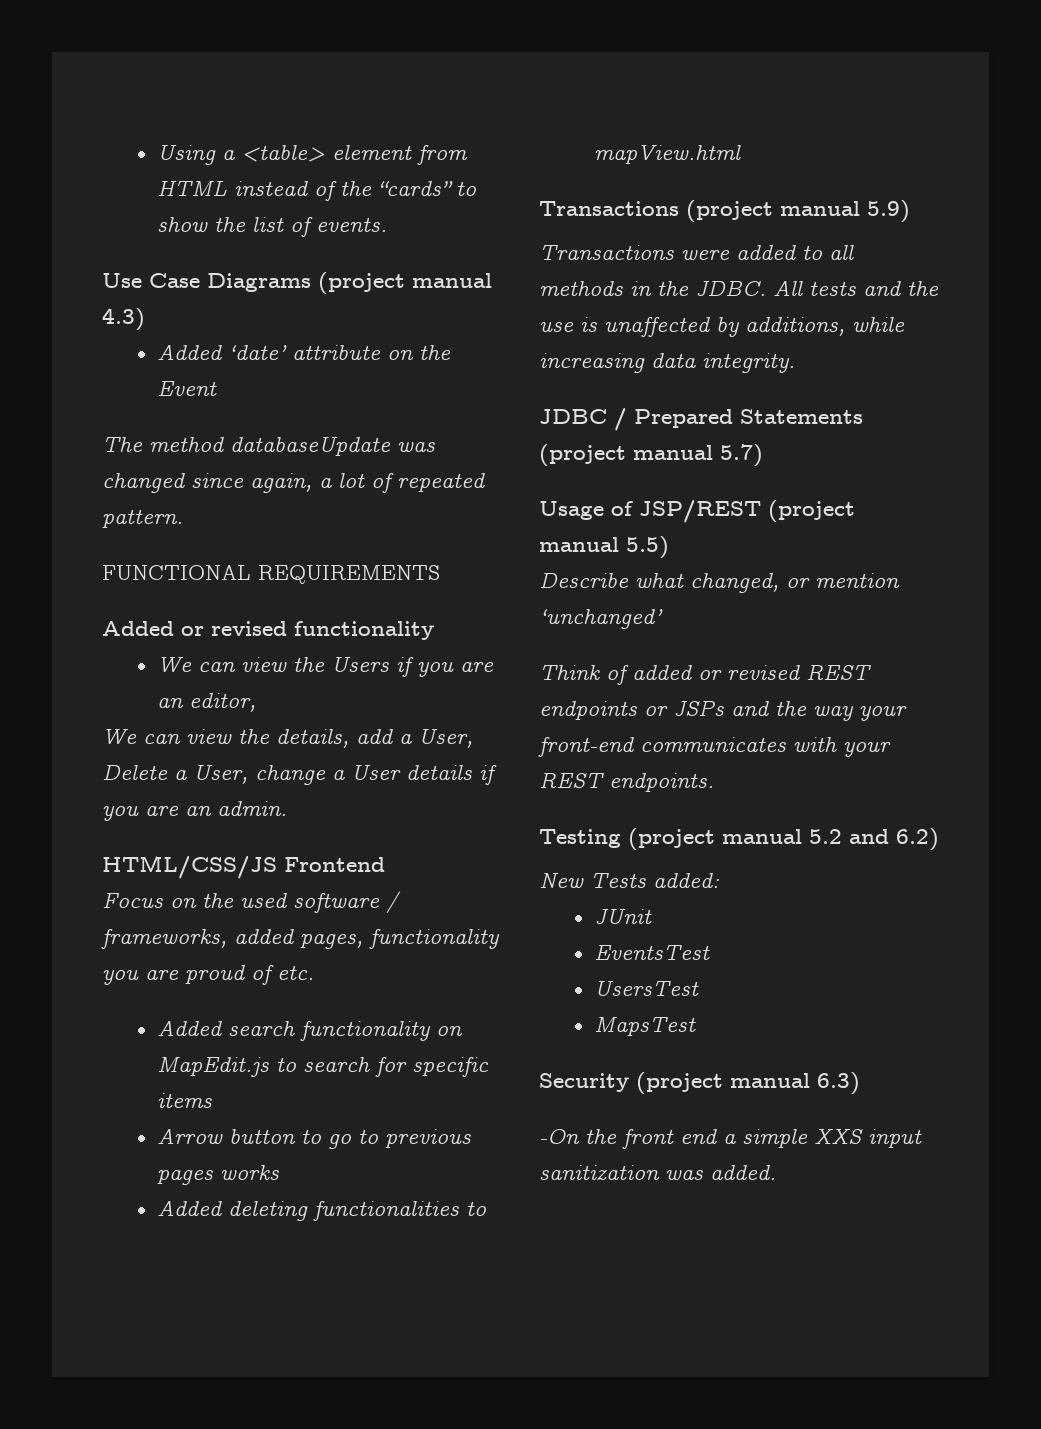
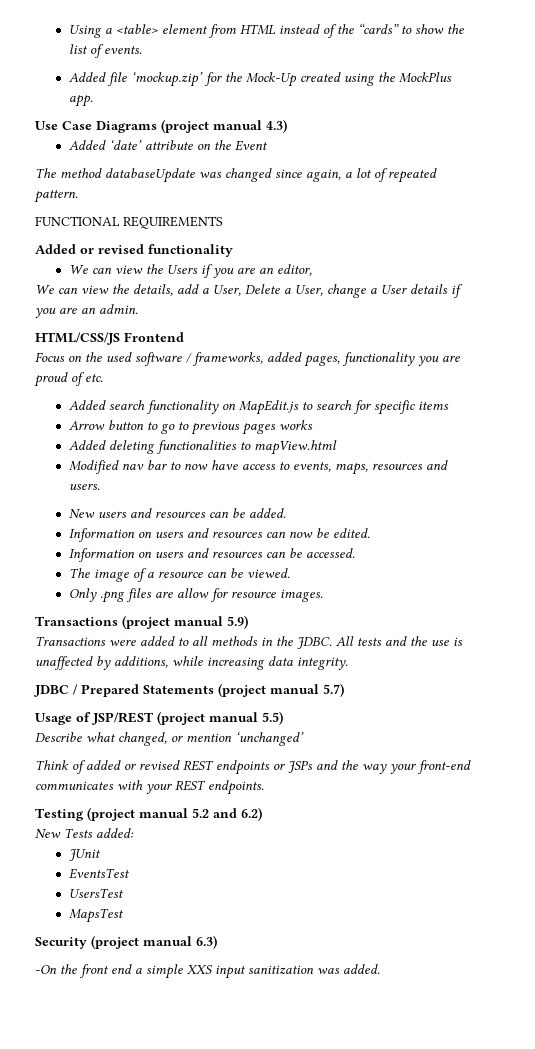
(388, 224) none -> [68,71,452,87] [68,95,93,107] // Added file ‘mockup.zip’ for the Mock-Up created using the MockPlus app.
(742, 154) none -> [68,460,448,475] [68,483,100,490] [68,508,286,518] [68,528,370,542] [68,548,355,562] [68,568,290,582] [68,588,323,603] // Modified nav bar to now have access to events, maps, resources and users. // New users and resources can be added. // Information on users and resources can now be edited. // Information on users and resources can be accessed. // The image of a resource can be viewed. // Only .png files are allow for resource images.

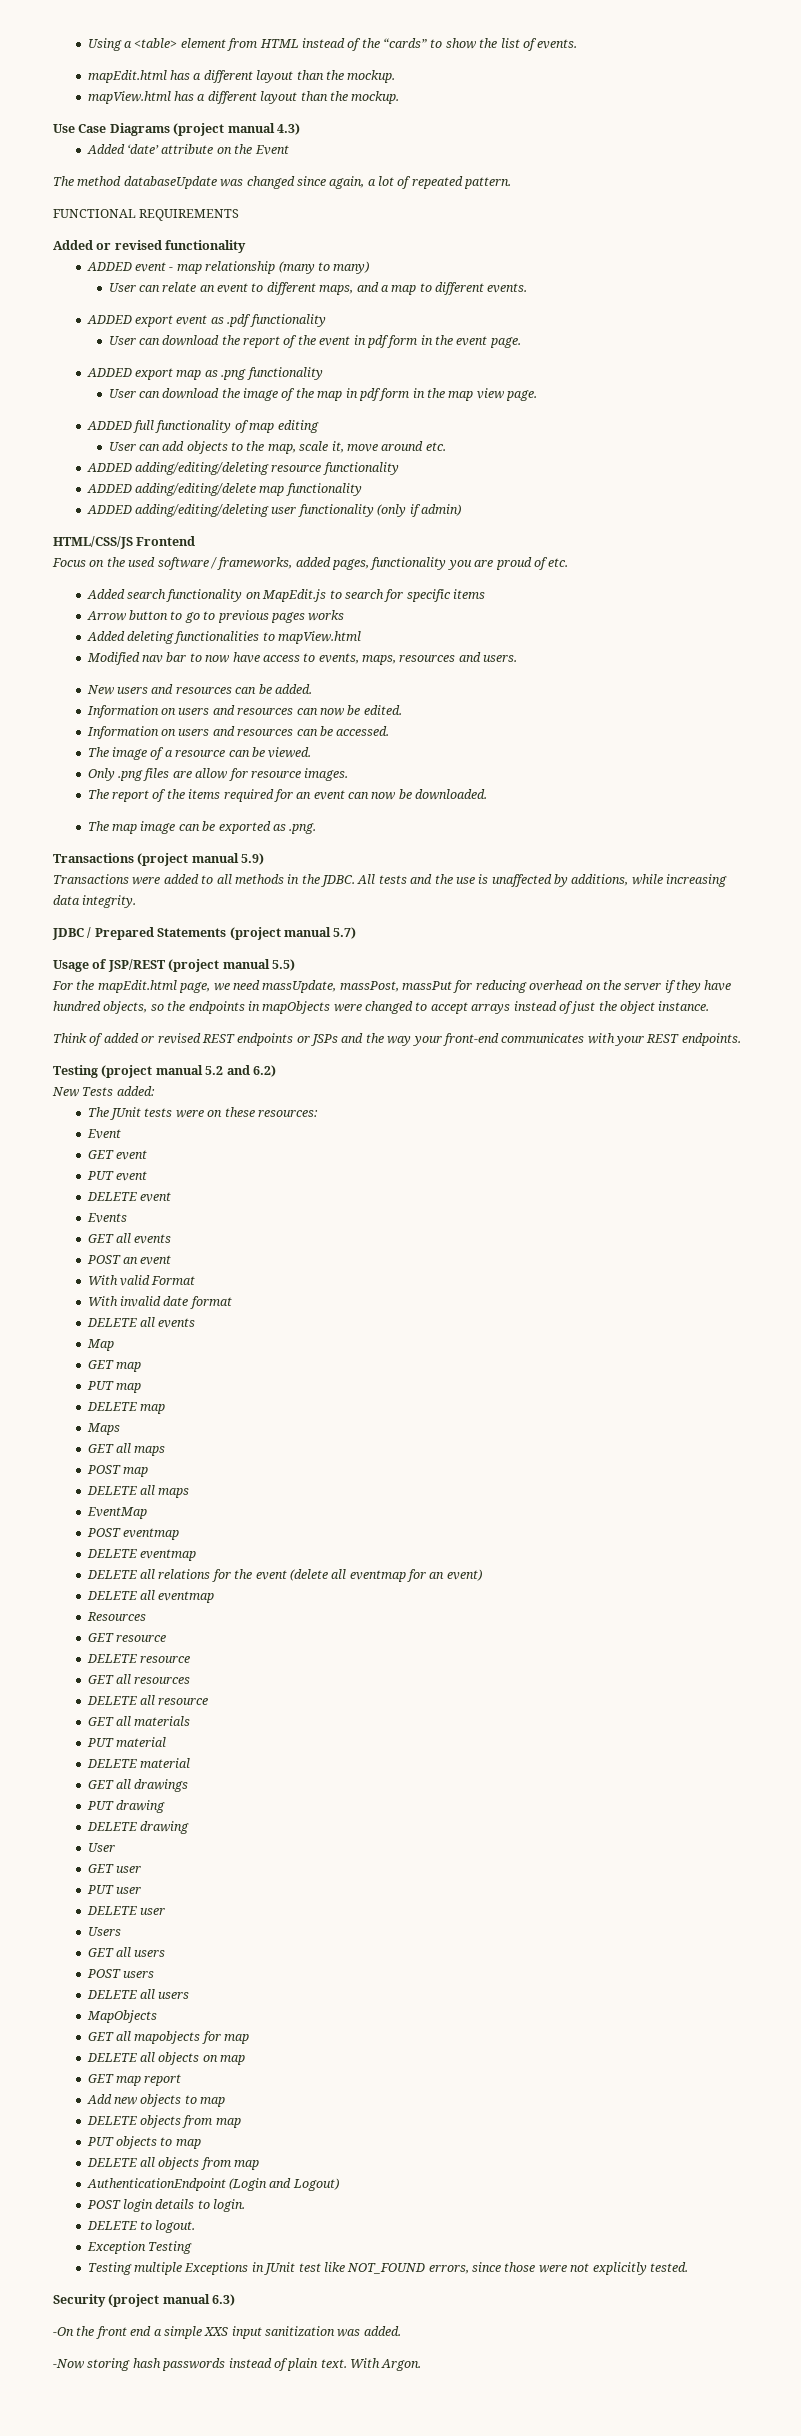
[68,71,452,87] [68,95,93,107] Added file ‘mockup.zip’ for the Mock-Up created using the MockPlus app. -> [87,70,396,83] [87,91,400,104] mapEdit.html has a different layout than the mockup. // mapView.html has a different layout than the mockup.
[68,264,312,278] [35,284,463,298] [35,304,138,318] We can view the Users if you are an editor, // We can view the details, add a User, Delete a User, change a User details if you are an admin. -> [86,261,370,274] [108,282,528,295] [86,314,326,327] [108,335,521,348] [86,367,323,380] [108,388,538,401] [86,420,319,433] [108,441,446,454] [86,462,399,475] [86,483,362,496] [86,504,461,517] ADDED event - map relationship (many to many) // User can relate an event to different maps, and a map to different events. // ADDED export event as .pdf functionality // User can download the report of the event in pdf form in the event page. // ADDED export map as .png functionality // User can download the image of the map in pdf form in the map view page. // ADDED full functionality of map editing // User can add objects to the map, scale it, move around etc. // ADDED adding/editing/deleting resource functionality // ADDED adding/editing/delete map functionality // ADDED adding/editing/deleting user functionality (only if admin)
(323, 595) none -> [87,789,488,802] [87,821,317,834] // The report of the items required for an event can now be downloaded. // The map image can be exported as .png.
[35,731,304,746] Describe what changed, or mention ‘unchanged’ -> [52,980,732,993] [53,1001,710,1014] For the mapEdit.html page, we need massUpdate, massPost, massPut for reducing overhead on the server if they have hundred objects, so the endpoints in mapObjects were changed to accept arrays instead of just the object instance.
[68,848,101,861] [68,868,130,879] [68,888,124,898] [68,908,124,923] JUnit // EventsTest // UsersTest // MapsTest -> [87,1107,318,1120] [86,1129,121,1139] [87,1150,148,1160] [86,1171,148,1181] [86,1192,172,1202] [86,1213,127,1223] [87,1233,172,1244] [86,1255,172,1265] [87,1275,196,1286] [87,1296,232,1309] [86,1317,196,1328] [86,1339,114,1351] [87,1360,142,1372] [86,1381,142,1393] [86,1402,166,1414] [86,1423,120,1435] [87,1443,166,1456] [86,1465,149,1477] [86,1485,190,1498] [86,1507,147,1519] [86,1528,180,1540] [86,1549,197,1561] [86,1569,482,1582] [86,1590,215,1603] [86,1612,146,1621] [87,1633,167,1642] [86,1654,191,1663] [87,1674,191,1684] [86,1695,209,1705] [87,1716,191,1726] [86,1737,167,1747] [86,1758,191,1768] [87,1779,189,1792] [86,1800,166,1813] [86,1821,190,1834] [87,1843,115,1852] [87,1864,142,1873] [86,1885,142,1894] [86,1906,166,1915] [87,1927,121,1936] [87,1947,166,1957] [86,1969,155,1978] [86,1989,190,1999] [86,2010,157,2023] [87,2031,250,2044] [86,2052,246,2065] [87,2074,182,2086] [86,2094,226,2107] [86,2115,241,2128] [86,2136,201,2149] [86,2157,260,2170] [86,2178,339,2191] [86,2199,246,2212] [86,2220,196,2233] [86,2241,193,2254] [87,2262,688,2275] The JUnit tests were on these resources: // Event // GET event // PUT event // DELETE event // Events // GET all events // POST an event // With valid Format // With invalid date format // DELETE all events // Map // GET map // PUT map // DELETE map // Maps // GET all maps // POST map // DELETE all maps // EventMap // POST eventmap // DELETE eventmap // DELETE all relations for the event (delete all eventmap for an event) // DELETE all eventmap // Resources // GET resource // DELETE resource // GET all resources // DELETE all resource // GET all materials // PUT material // DELETE material // GET all drawings // PUT drawing // DELETE drawing // User // GET user // PUT user // DELETE user // Users // GET all users // POST users // DELETE all users // MapObjects // GET all mapobjects for map // DELETE all objects on map // GET map report // Add new objects to map // DELETE objects from map // PUT objects to map // DELETE all objects from map // AuthenticationEndpoint (Login and Logout) // POST login details to login. // DELETE to logout. // Exception Testing // Testing multiple Exceptions in JUnit test like NOT_FOUND errors, since those were not explicitly tested.
(380, 969) none -> [53,2358,422,2371] // -Now storing hash passwords instead of plain text. With Argon.

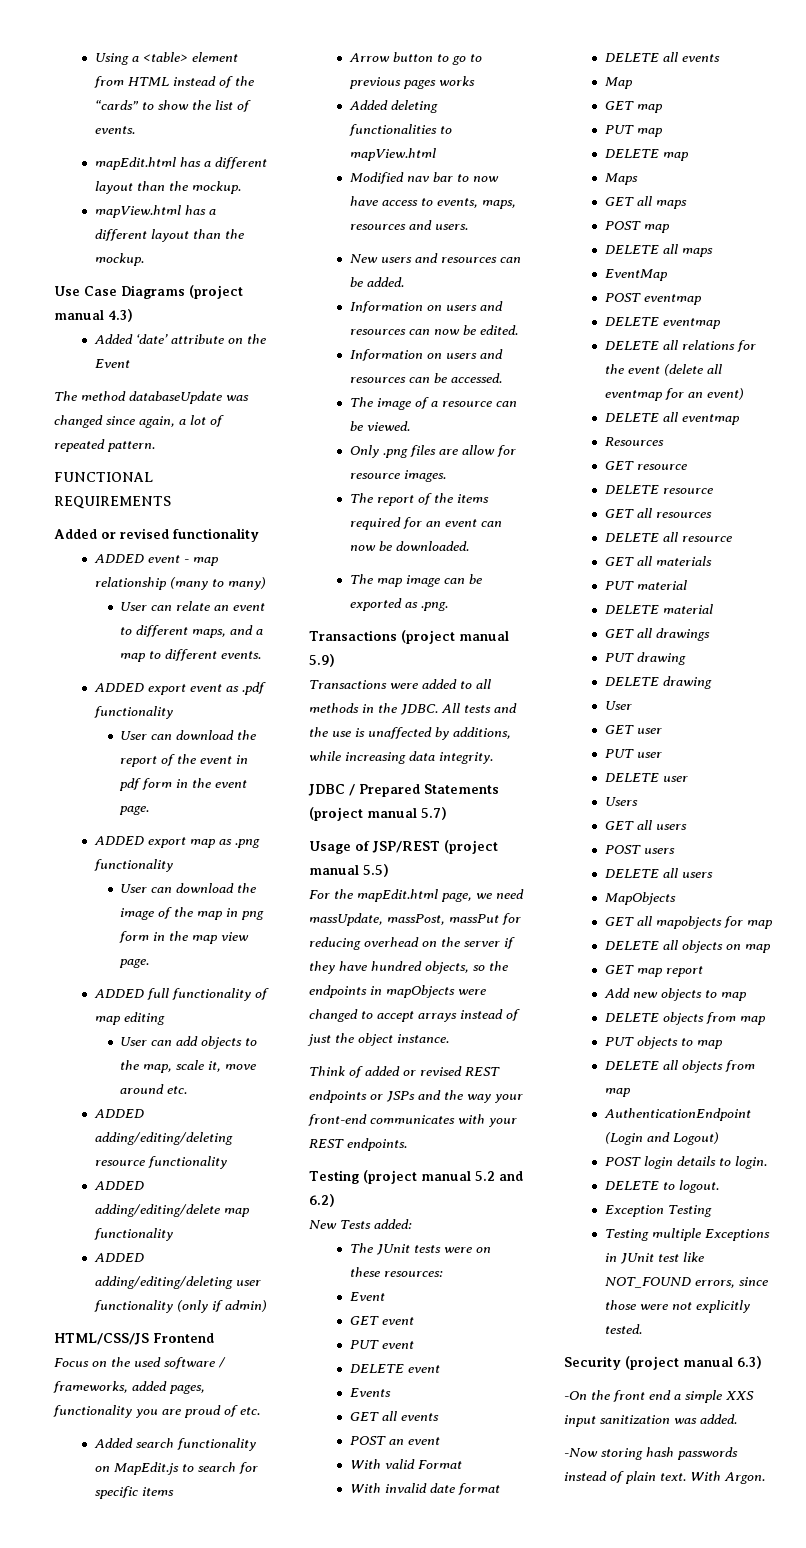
[358,388,381,401] pdf -> [241,911,265,920] png

